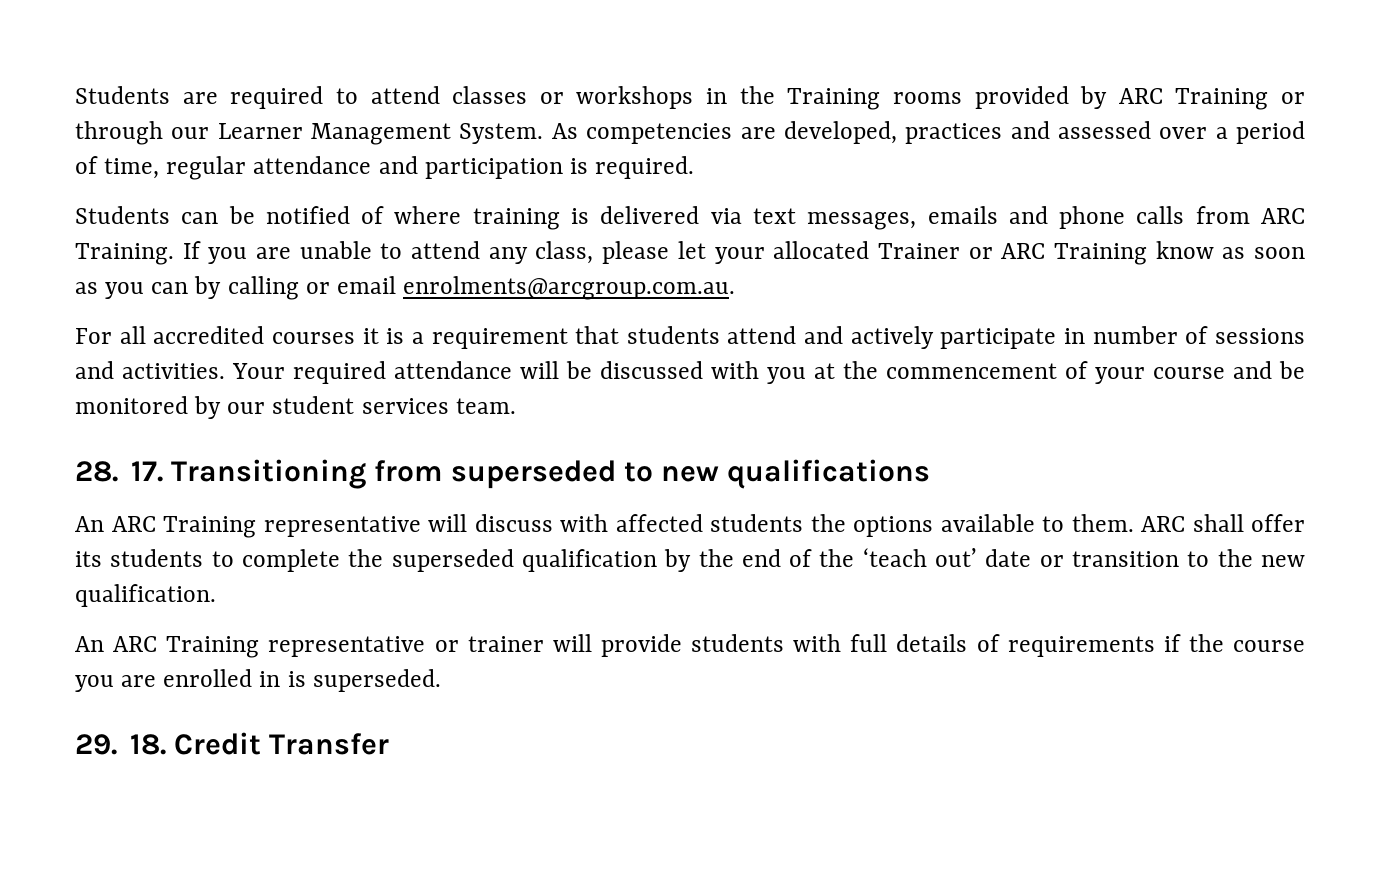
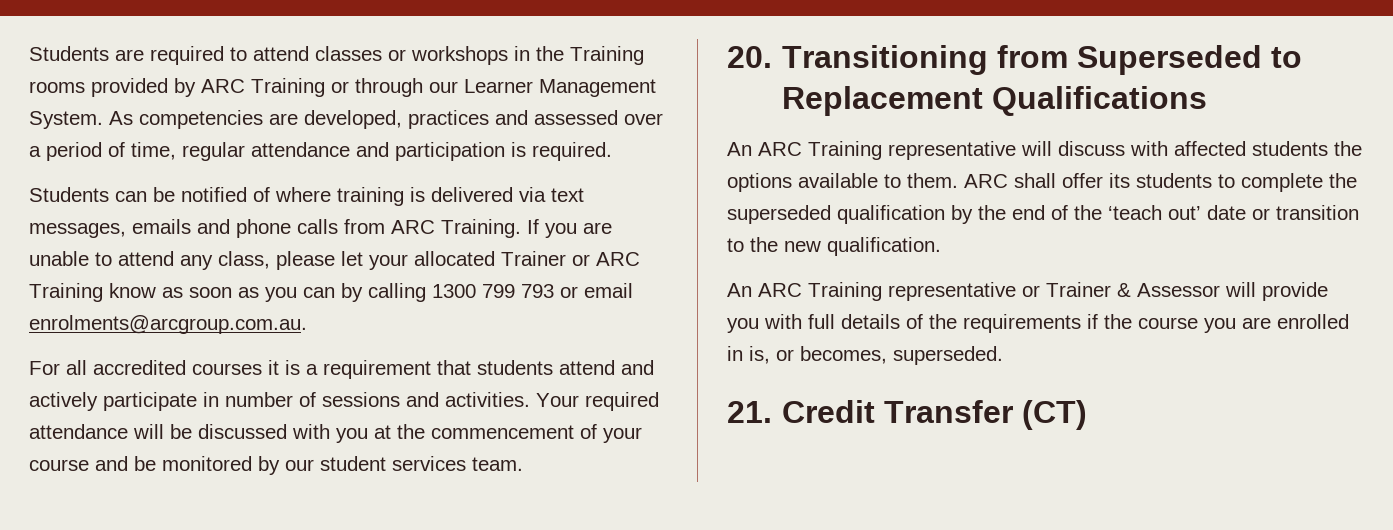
(299, 288) none -> [432,284,554,298] 1300 799 793
[75,459,930,489] 28. 17. Transitioning from superseded to new qualifications -> [727,45,1303,75] [782,86,1208,116] 20. Transitioning from Superseded to Replacement Qualifications
[467,636,544,652] trainer -> [1046,282,1220,297] Trainer & Assessor
[691,634,784,652] students -> [727,318,759,333] you
(1000, 643) none -> [929,314,957,329] the
[287,671,306,687] is -> [749,346,887,364] is, or becomes,
[75,734,167,755] 29. 18. -> [727,401,772,423] 21.
(390, 744) none -> [1022,400,1088,430] (CT)

